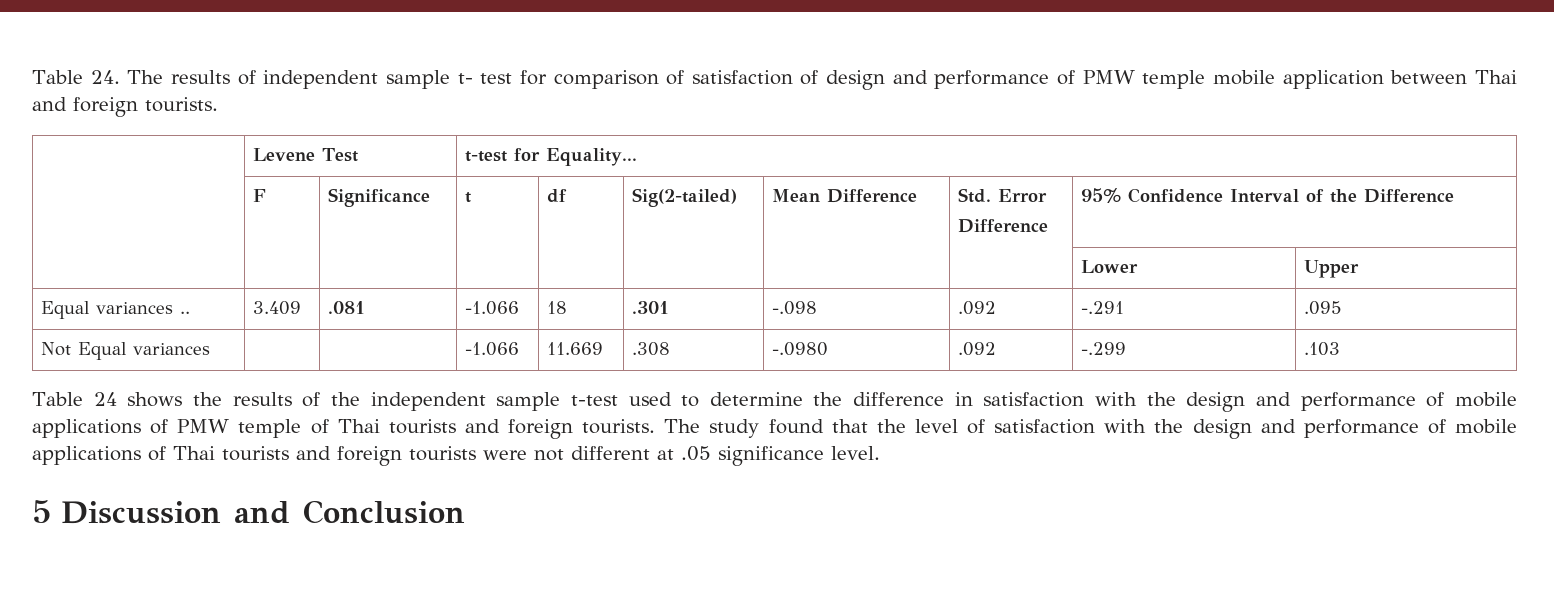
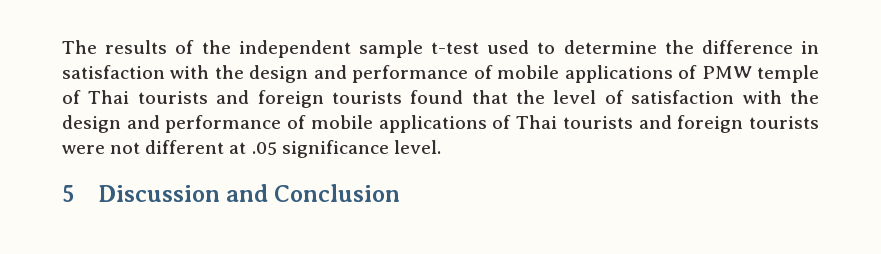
[32,70,120,84] Table 24. -> (62, 47) none
[263,70,1517,90] [32,97,218,117] [252,148,358,162] [464,148,637,166] [252,189,266,202] [327,188,430,207] [464,192,471,203] [546,189,567,203] [631,188,737,207] [771,189,917,203] [957,188,1047,203] [957,219,1048,233] [1080,188,1454,203] [1080,260,1138,273] [1303,260,1359,278] [40,301,190,319] [252,301,301,315] [327,301,365,314] [464,301,519,315] [546,301,567,314] [631,301,669,314] [771,301,817,315] [957,301,996,315] [1080,301,1124,314] [1303,301,1342,315] [40,342,210,360] [464,342,519,356] [546,342,603,355] [631,342,670,356] [771,342,828,356] [957,342,996,356] [1080,342,1126,355] [1303,342,1340,356] [32,392,321,407] independent sample t- test for comparison of satisfaction of design and performance of PMW temple mobile application between Thai and foreign tourists. // | Levene Test | t-test for Equality... // | F | Significance | t | df | Sig(2-tailed) | Mean Difference | Std. Error // Difference | 95% Confidence Interval of the Difference // | | | | | | | | Lower | Upper // Equal variances .. | 3.409 | .081 | -1.066 | 18 | .301 | -.098 | .092 | -.291 | .095 // Not Equal variances | | | -1.066 | 11.669 | .308 | -.0980 | .092 | -.299 | .103 // Table 24 shows the results of -> (195, 47) none
[582,419,760,438] tourists. The study -> [331,91,402,104] tourists

